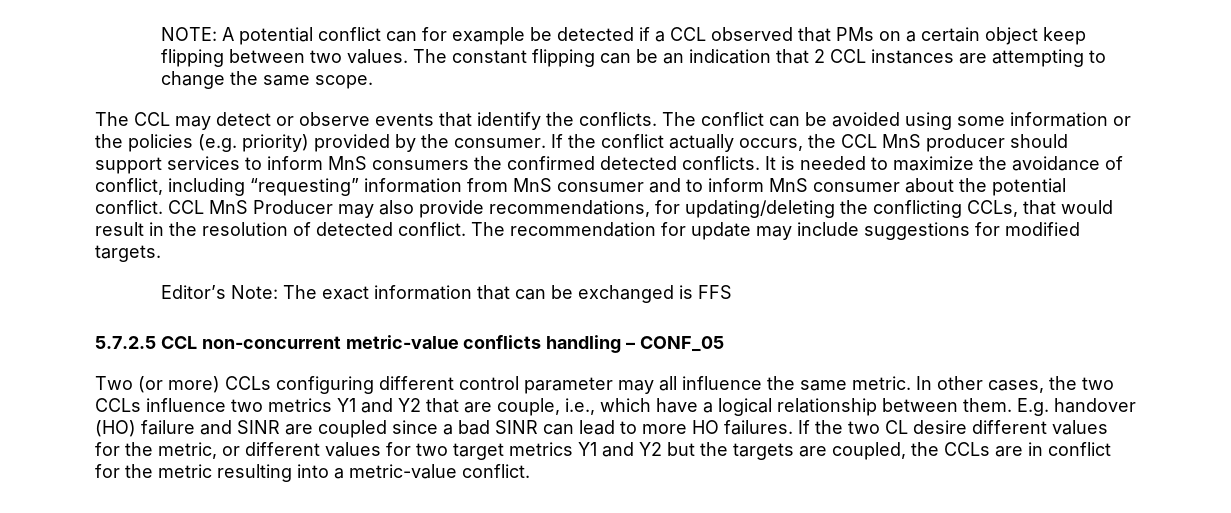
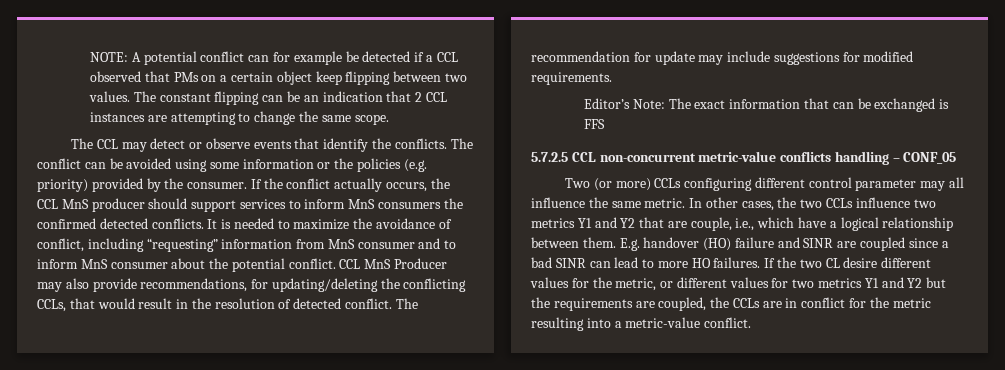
[95,245,161,262] targets. -> [531,72,612,85] requirements.
[453,443,504,460] target -> (815, 283) none
[733,443,794,460] targets -> [553,298,633,311] requirements

